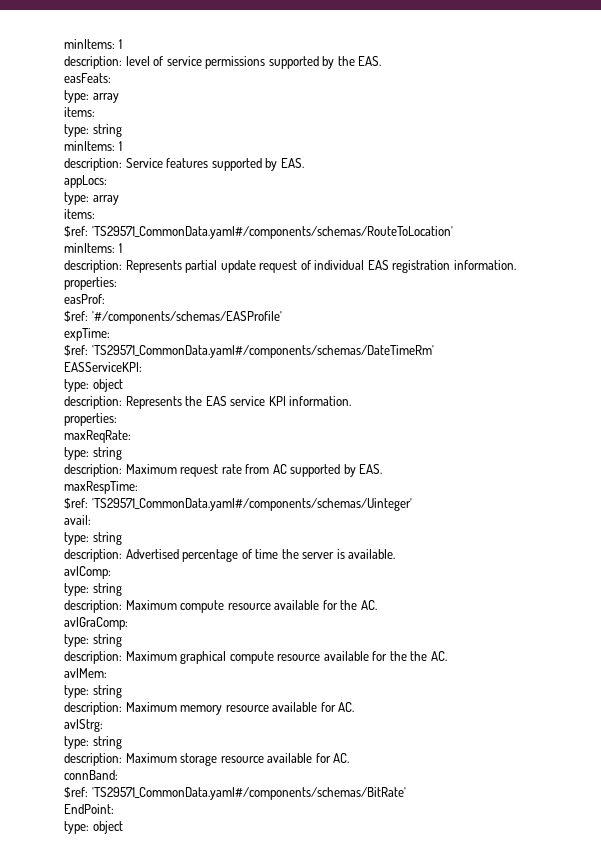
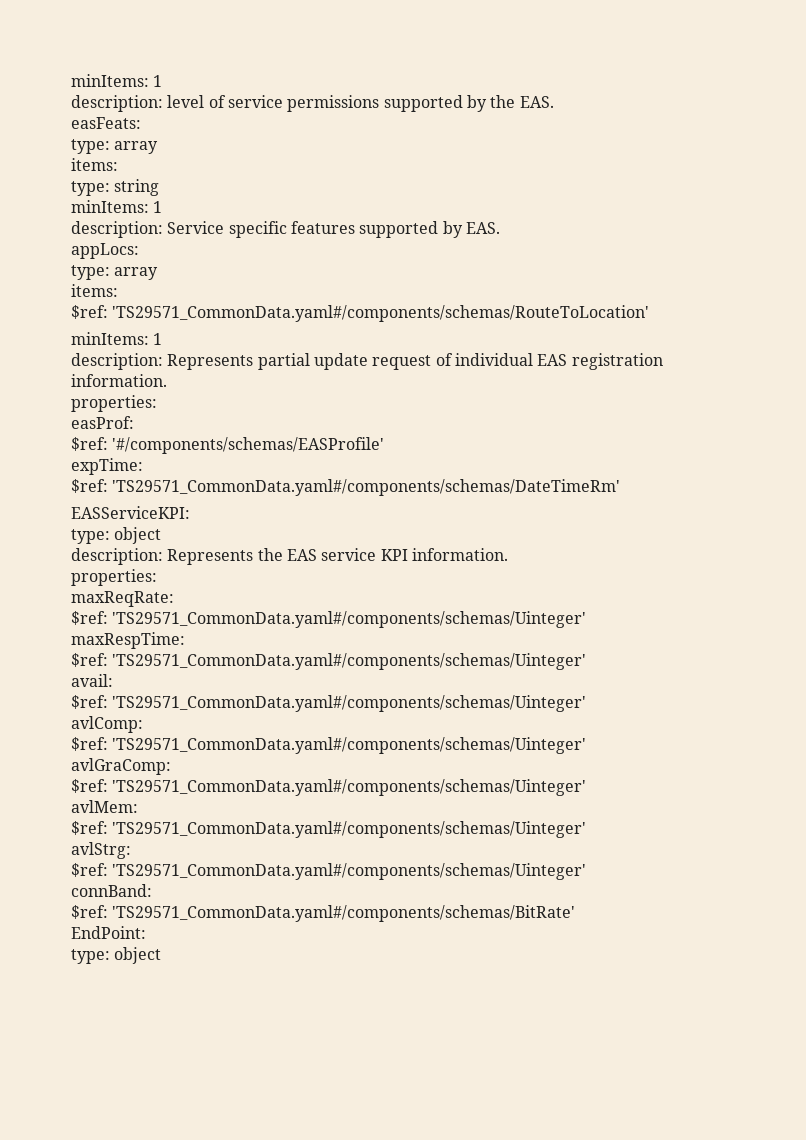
(163, 163) none -> [228,221,287,238] specific
[64,447,122,460] [64,464,383,477] [64,481,138,494] [64,498,412,511] [64,515,91,525] [64,532,122,545] [64,549,396,562] [64,566,111,579] [64,583,122,596] [64,600,377,613] [64,617,128,630] [64,634,122,647] [64,651,447,664] [64,668,107,678] [64,685,122,698] [64,702,355,715] [64,719,103,732] [64,736,122,749] [64,753,350,766] type: string // description: Maximum request rate from AC supported by EAS. // maxRespTime: // $ref: 'TS29571_CommonData.yaml#/components/schemas/Uinteger' // avail: // type: string // description: Advertised percentage of time the server is available. // avlComp: // type: string // description: Maximum compute resource available for the AC. // avlGraComp: // type: string // description: Maximum graphical compute resource available for the the AC. // avlMem: // type: string // description: Maximum memory resource available for AC. // avlStrg: // type: string // description: Maximum storage resource available for AC. -> [71,611,587,628] [71,632,185,649] [71,653,587,670] [71,674,113,687] [71,695,587,712] [71,716,143,733] [71,737,587,754] [71,758,171,775] [71,779,587,796] [71,800,138,813] [71,821,587,838] [71,842,131,859] [71,863,587,880] $ref: 'TS29571_CommonData.yaml#/components/schemas/Uinteger' // maxRespTime: // $ref: 'TS29571_CommonData.yaml#/components/schemas/Uinteger' // avail: // $ref: 'TS29571_CommonData.yaml#/components/schemas/Uinteger' // avlComp: // $ref: 'TS29571_CommonData.yaml#/components/schemas/Uinteger' // avlGraComp: // $ref: 'TS29571_CommonData.yaml#/components/schemas/Uinteger' // avlMem: // $ref: 'TS29571_CommonData.yaml#/components/schemas/Uinteger' // avlStrg: // $ref: 'TS29571_CommonData.yaml#/components/schemas/Uinteger'

